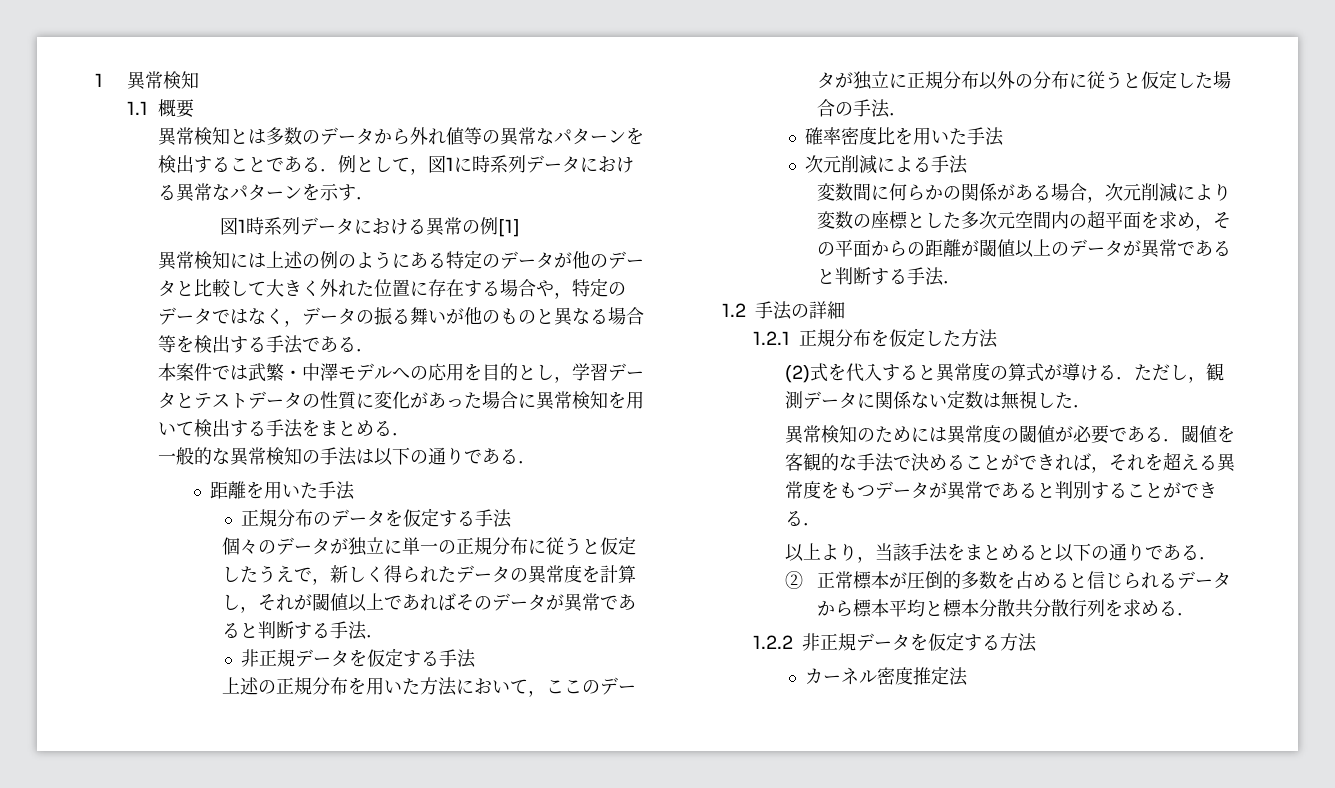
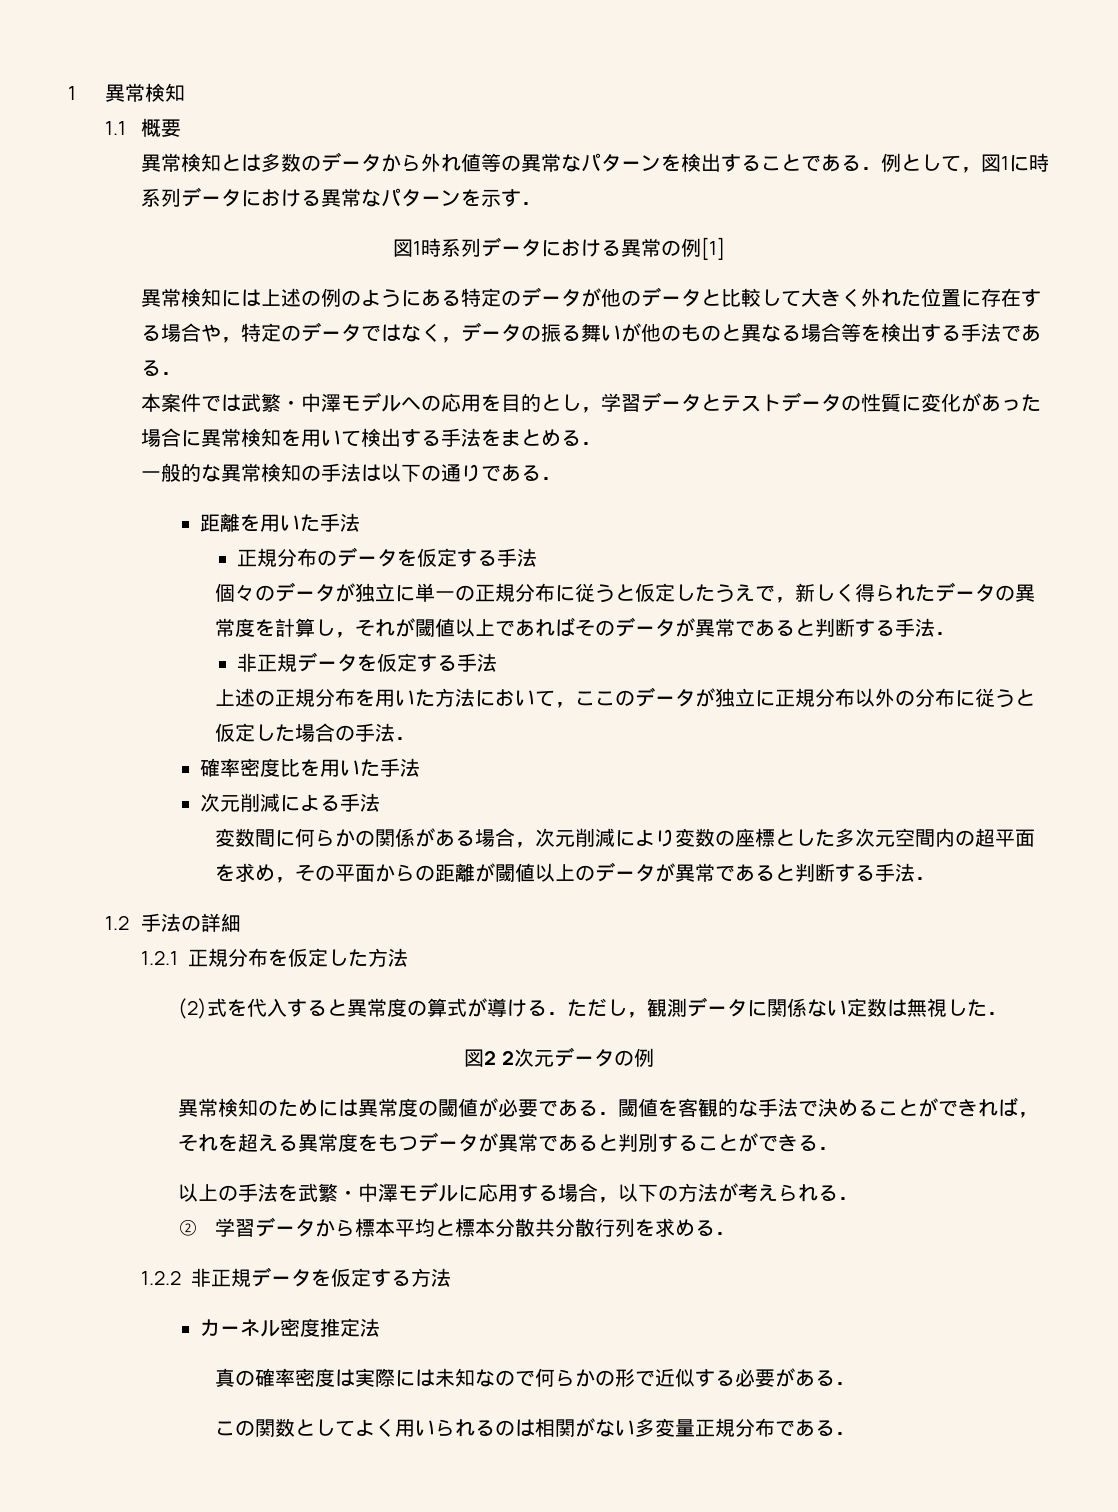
(1091, 406) none -> [464,1047,654,1067] // 図2 2次元データの例
[820,543,1217,563] [784,571,1177,589] より，当該手法をまとめると以下の通りである． // ②正常標本が圧倒的多数を占めると信じられる -> [217,1182,858,1203] [177,1218,255,1237] の手法を武繁・中澤モデルに応用する場合，以下の方法が考えられる． // ②学習
(968, 676) none -> [214,1368,855,1387] [214,1418,855,1437] // 真の確率密度は実際には未知なので何らかの形で近似する必要がある． // この関数としてよく用いられるのは相関がない多変量正規分布である．

